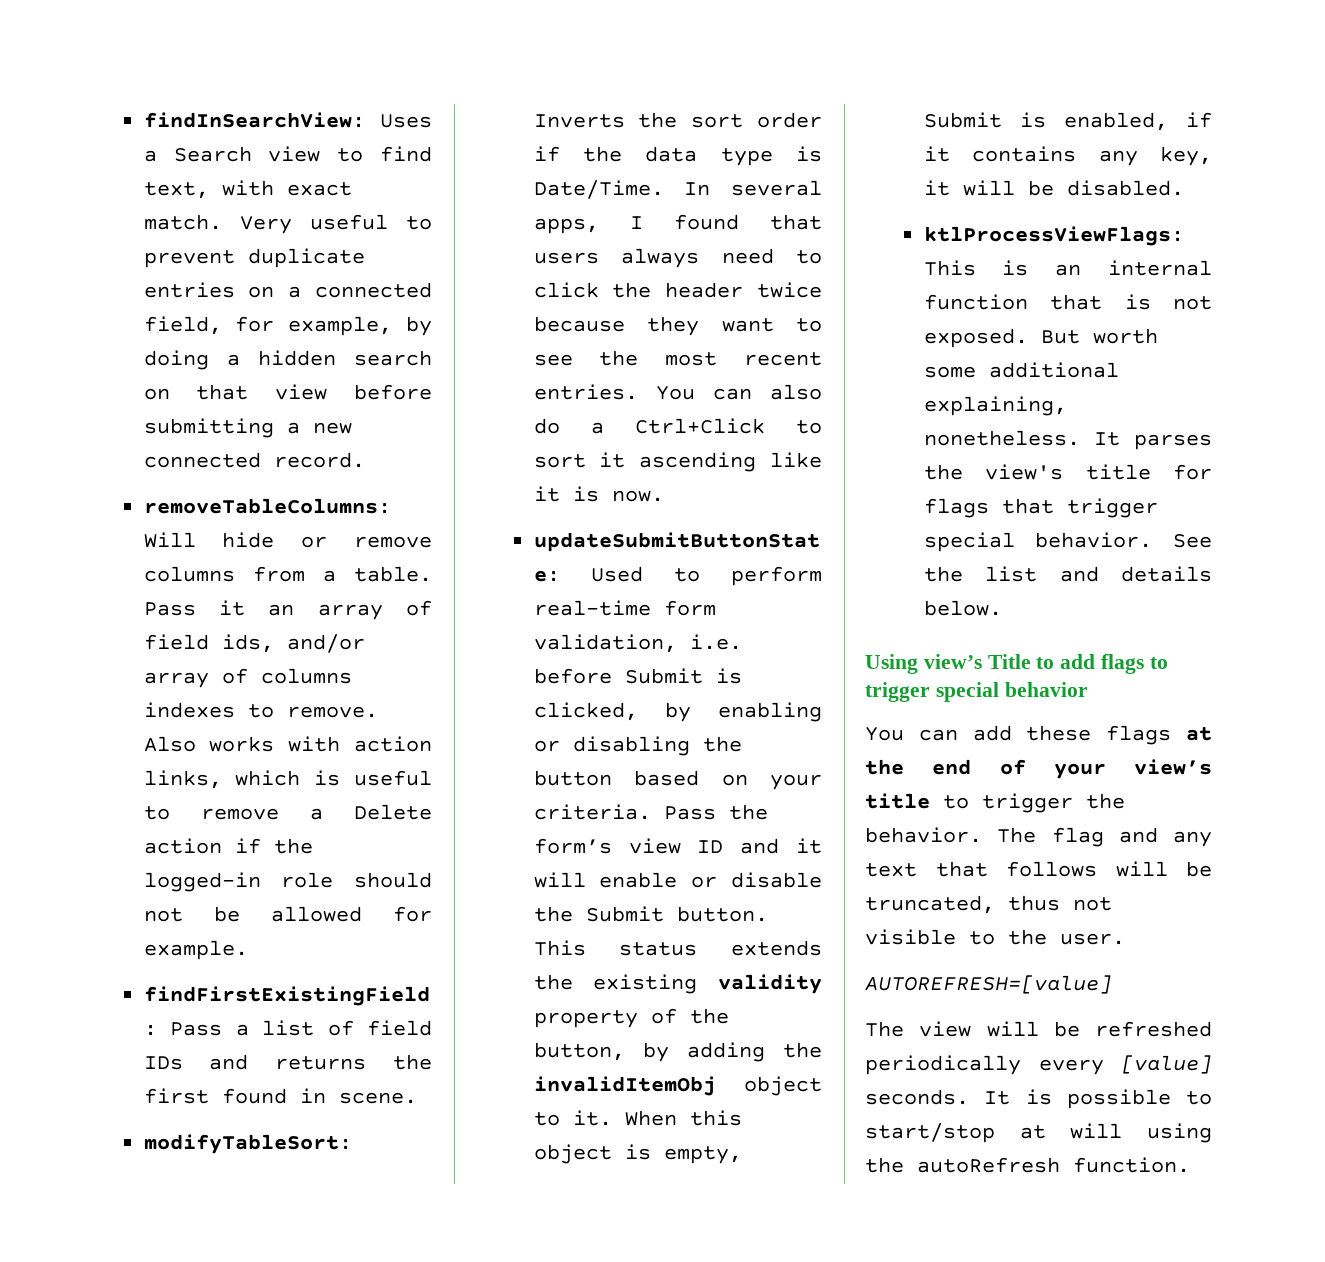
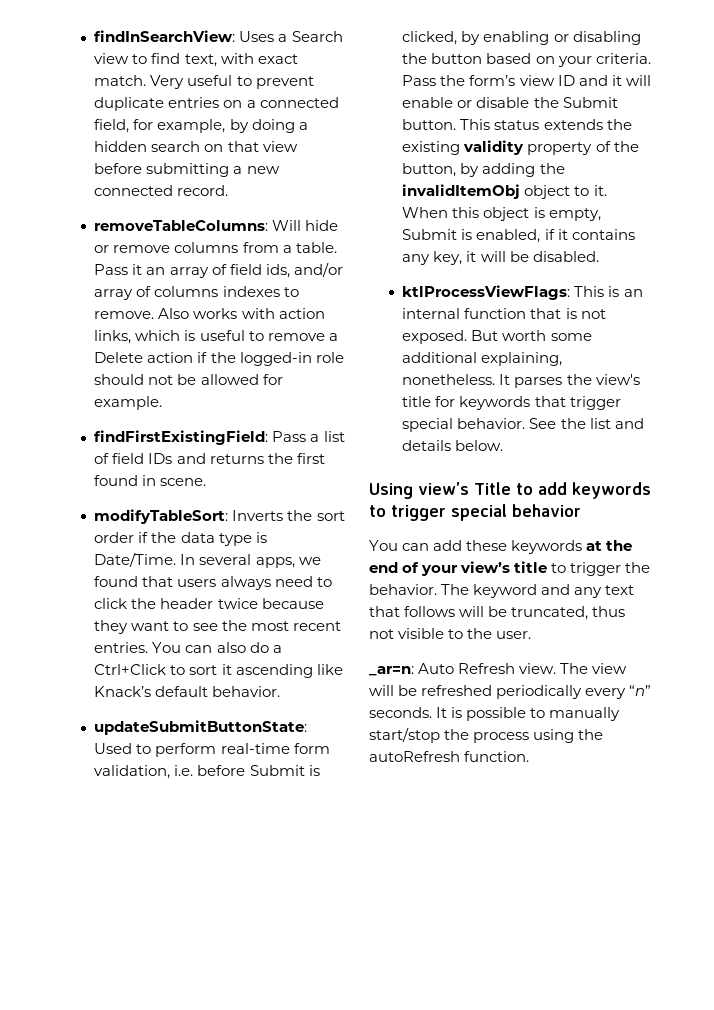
[629,216,643,229] I -> [298,557,321,565] we
[533,486,664,502] it is now. -> [94,686,281,697] Knack’s default behavior.
[923,498,989,518] flags -> [459,396,531,410] keywords
[1101,654,1145,674] flags -> [572,482,651,499] keywords
[1106,725,1172,745] flags -> [511,540,583,554] keywords
[1051,827,1104,847] flag -> [473,584,538,598] keyword
[865,975,1112,994] AUTOREFRESH=[value] // -> [369,663,557,676] _ar=n: Auto Refresh view.
[1121,1055,1212,1074] [value] -> [629,685,652,696] “n”
[865,1123,1123,1143] start/stop at will -> [549,707,621,721] [369,727,530,743] manually start/stop the process

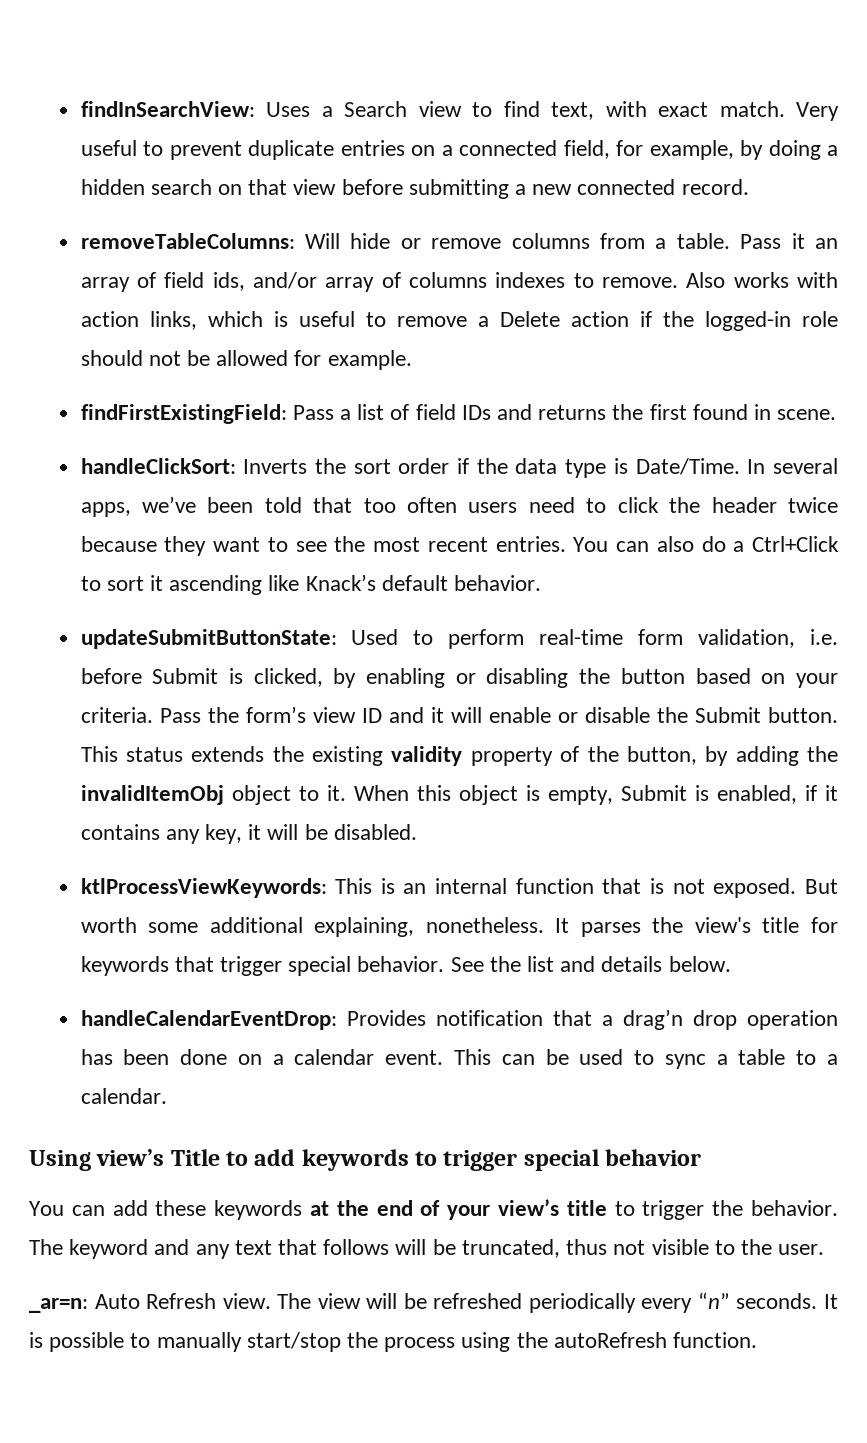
[94,509,229,524] modifyTableSort: -> [80,458,236,474] handleClickSort:
[298,557,321,565] [94,576,271,590] we found that users always -> [141,496,518,513] we’ve been told that too often users
[402,285,571,300] ktlProcessViewFlags: -> [80,878,327,898] ktlProcessViewKeywords:
(504, 445) none -> [80,1009,838,1030] [80,1049,838,1069] [80,1088,167,1104] // handleCalendarEventDrop: Provides notification that a drag’n drop operation has been done on a calendar event. This can be used to sync a table to a calendar.

